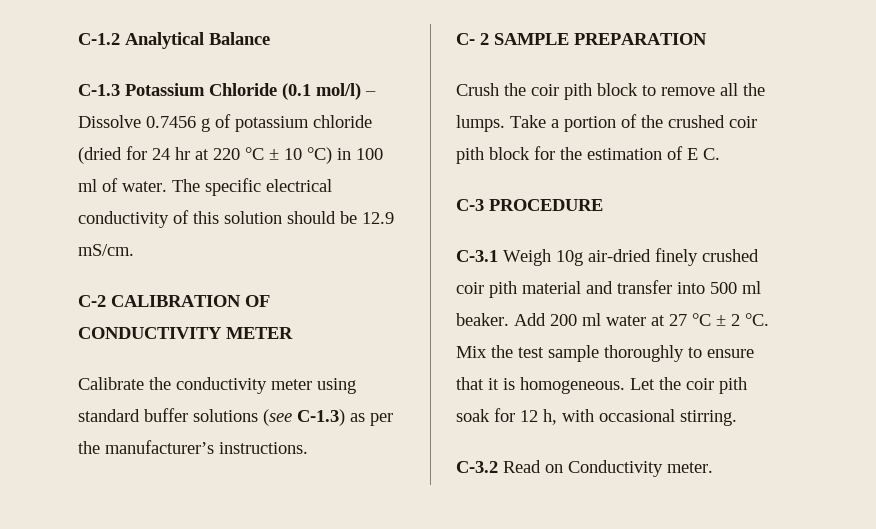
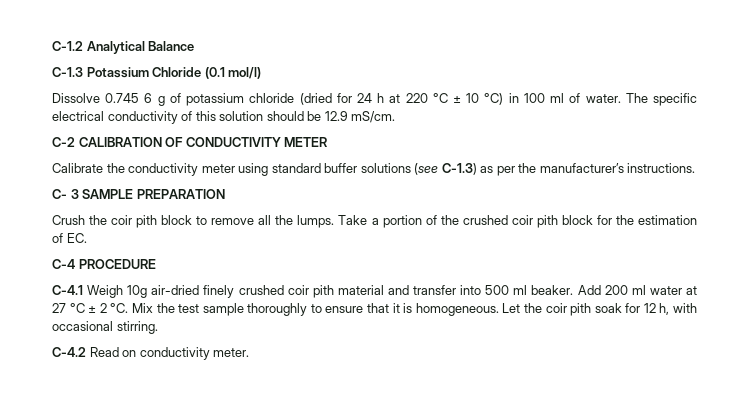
[365,91,376,96] [78,115,196,128] – Dissolve 0.7456 -> [52,93,153,103] // Dissolve 0.745 6
[175,147,190,160] hr -> [377,93,385,103] h
[480,33,489,45] 2 -> [70,189,79,199] 3
[687,148,720,160] [456,199,484,211] E C. // C-3 -> [66,233,87,243] [52,259,75,269] EC. // C-4
[456,250,498,262] C-3.1 -> [52,285,83,295] C-4.1
[456,461,498,473] C-3.2 -> [52,347,86,357] C-4.2
[568,460,663,477] Conductivity -> [139,347,210,360] conductivity

